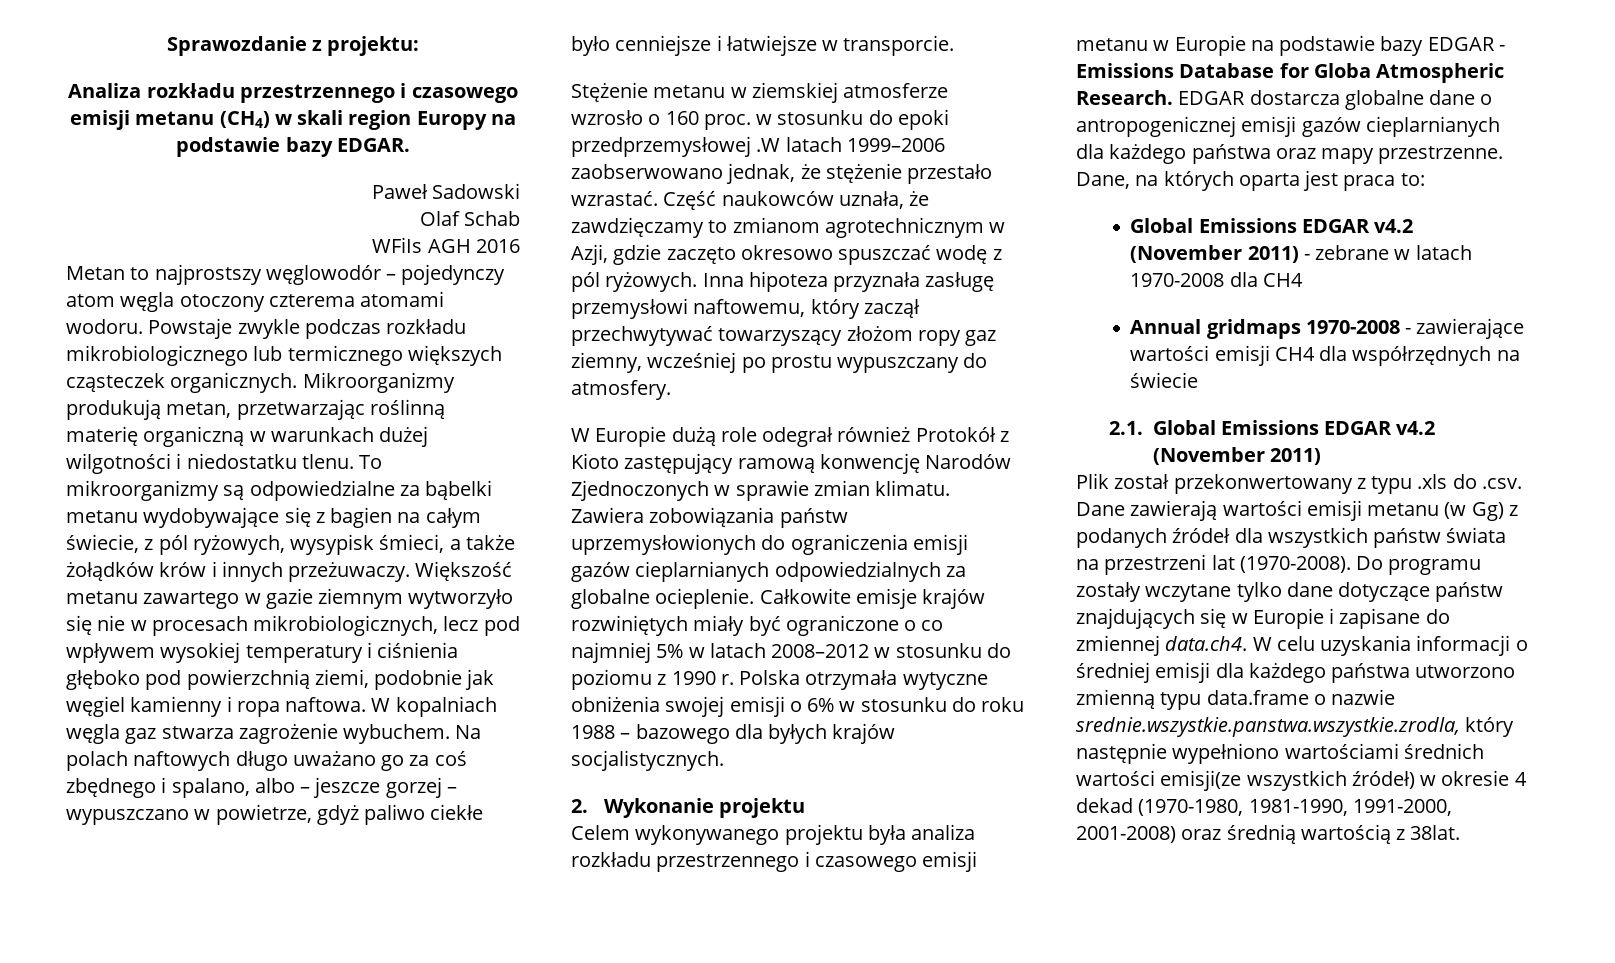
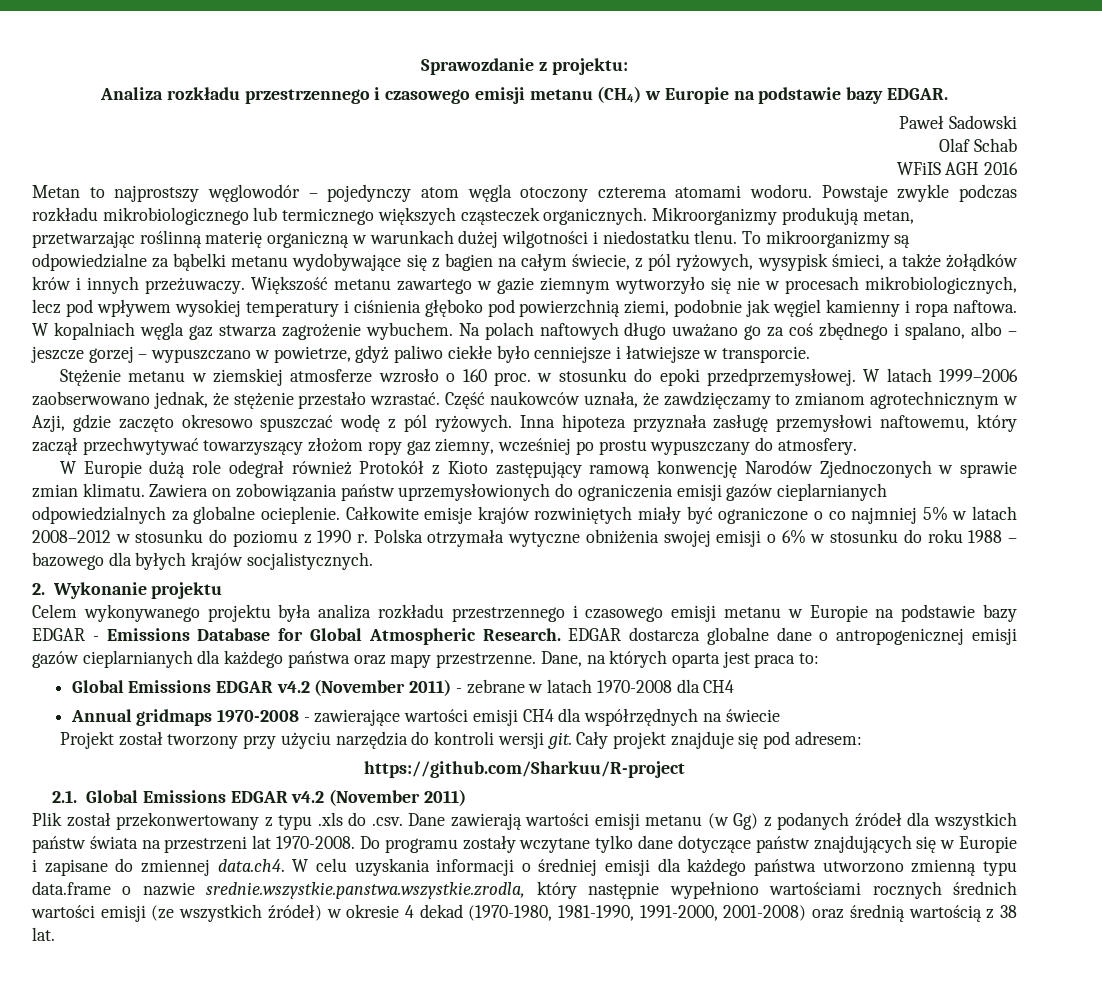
[297,110,487,130] skali region Europy -> [664,87,729,104] Europie
[372,237,423,253] WFiIs -> [896,162,941,175] WFiIS
[571,136,781,157] przedprzemysłowej .W -> [706,368,880,386] przedprzemysłowej. W
(644, 515) none -> [212,488,232,497] on
[1313,63,1371,78] Globa -> [309,628,362,641] Global
(1199, 380) none -> [59,731,862,749] [364,761,685,778] // Projekt został tworzony przy użyciu narzędzia do kontroli wersji git. Cały projekt znajduje się pod adresem: // https://github.com/Sharkuu/R-project
[1239,556,1351,573] (1970-2008). -> [276,836,356,849] 1970-2008.
(1399, 751) none -> [872,881,942,899] rocznych
[1160,770,1242,791] emisji(ze -> [100,905,175,922] emisji (ze
[1410,825,1461,840] 38lat. -> [1000,905,1018,918] [32,927,55,941] 38 lat.

